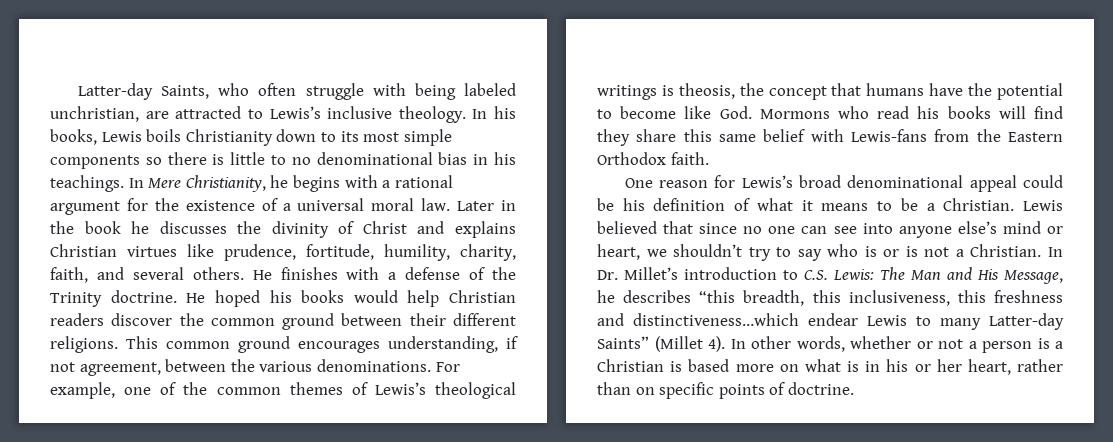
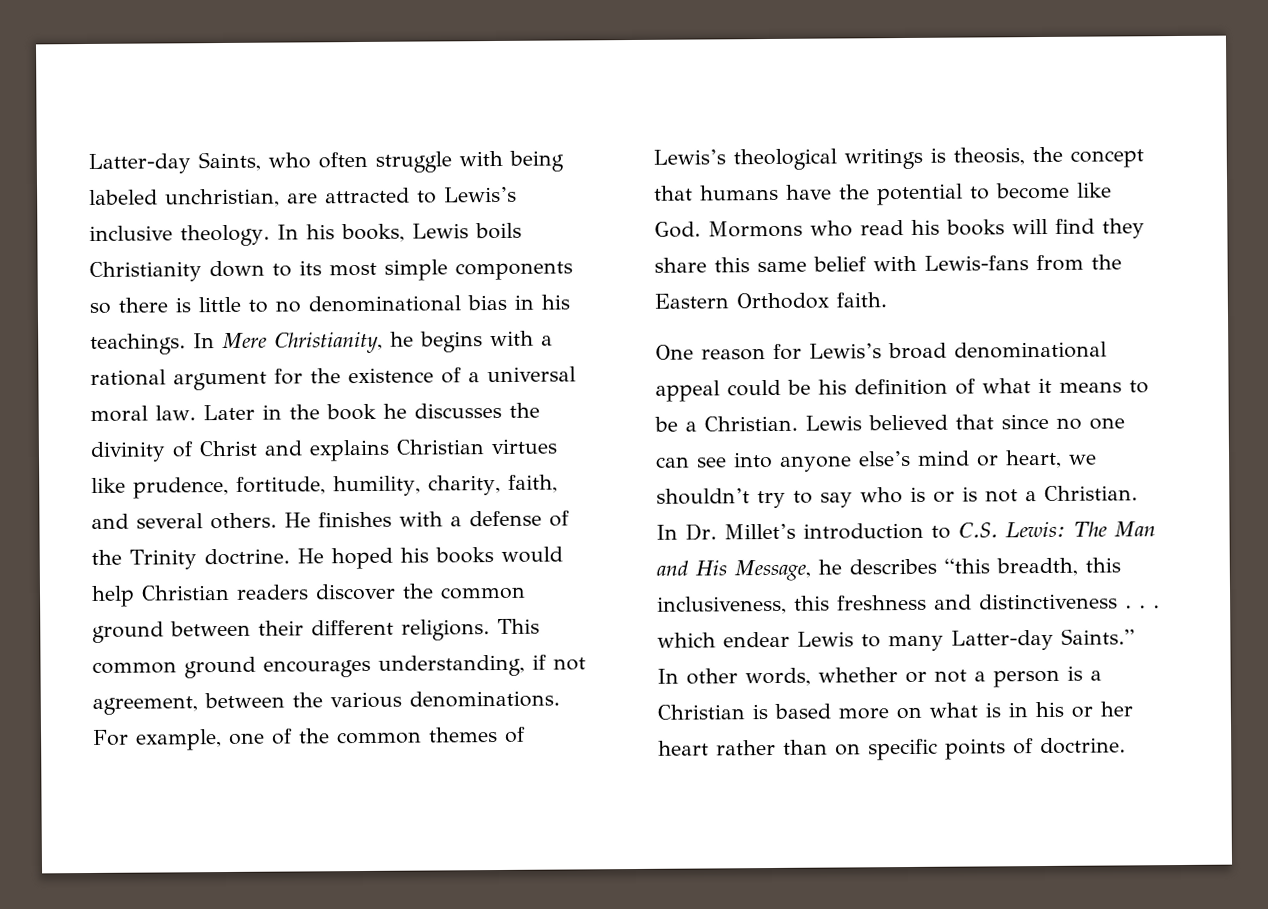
[633,313,799,326] distinctiveness…which -> [979,593,1160,610] [657,632,716,648] distinctiveness . . . which
[597,336,725,352] Saints” (Millet 4). -> [1061,628,1135,645] Saints.”
[967,359,1011,375] heart, -> [658,740,709,756] heart

